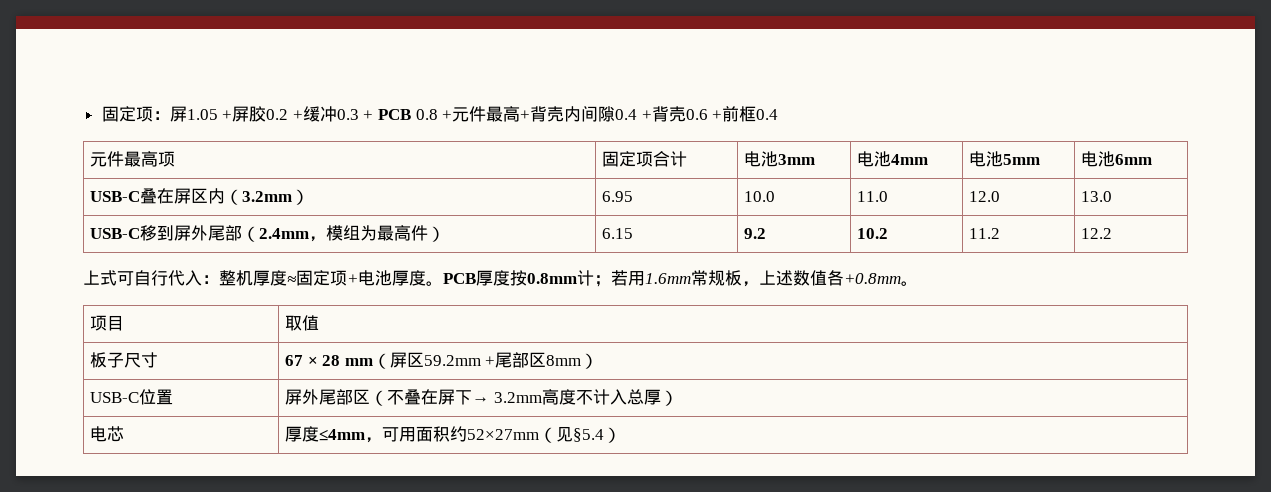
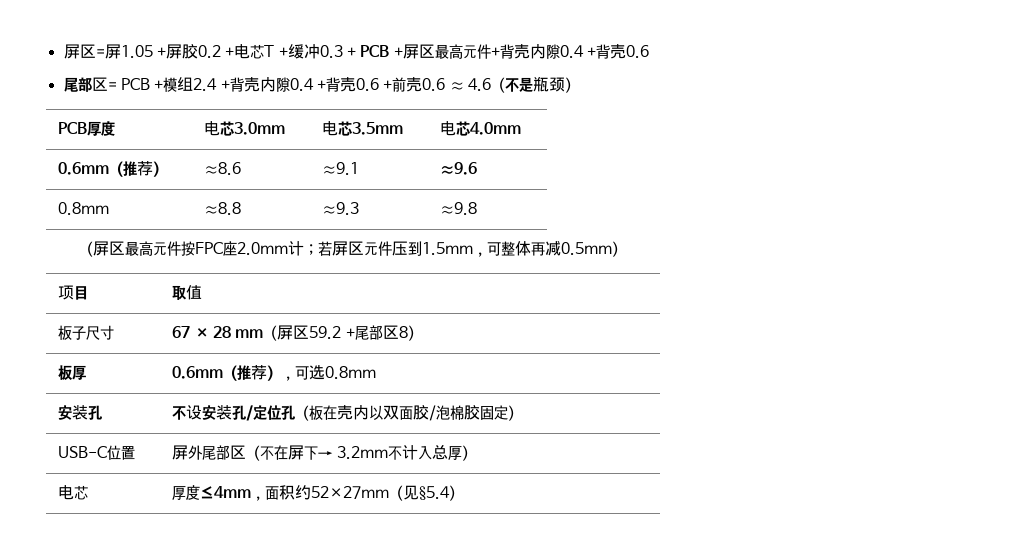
[101,106,170,122] 固定项： -> [63,44,105,59] 屏区=
(303, 115) none -> [234,44,288,59] 电芯T +
[415,106,599,122] 0.8 +元件最高+背壳内间 -> [393,44,649,59] [63,77,276,92] +屏区最高元件+背壳内隙0.4 +背壳0.6 // 尾部区= PCB +模组2.4 +背壳内
[739,106,779,122] [90,151,176,167] [602,151,688,167] [744,151,816,167] [857,151,929,167] [969,151,1041,167] [1081,151,1153,167] [90,188,310,205] [602,191,634,202] [744,191,776,202] [857,191,889,202] [969,191,1001,202] [1081,191,1113,202] [90,225,446,242] [602,228,634,239] [744,228,767,239] [857,228,889,239] [969,228,1001,239] [1081,228,1113,239] [83,270,918,287] 框0.4 // 元件最高项 | 固定项合计 | 电池3mm | 电池4mm | 电池5mm | 电池6mm // USB-C叠在屏区内（3.2mm） | 6.95 | 10.0 | 11.0 | 12.0 | 13.0 // USB-C移到屏外尾部（2.4mm，模组为最高件） | 6.15 | 9.2 | 10.2 | 11.2 | 12.2 // 上式可自行代入：整机厚度≈固定项+电池厚度。PCB厚度按0.8mm计；若用1.6mm常规板，上述数值各+0.8mm。 -> [406,76,579,93] [58,121,116,136] [204,121,286,136] [322,121,404,136] [440,121,522,136] [58,161,168,177] [204,162,242,175] [322,162,360,175] [440,162,478,175] [58,202,110,215] [204,202,242,215] [322,202,360,215] [440,202,478,215] [78,241,626,257] 壳0.6 ≈ 4.6（不是瓶颈） // PCB厚度 | 电芯3.0mm | 电芯3.5mm | 电芯4.0mm // 0.6mm（推荐） | ≈8.6 | ≈9.1 | ≈9.6 // 0.8mm | ≈8.8 | ≈9.3 | ≈9.8 // （屏区最高元件按FPC座2.0mm计；若屏区元件压到1.5mm，可整体再减0.5mm）
[423,355,481,366] 59.2mm -> [309,326,342,339] 59.2
[546,355,582,366] 8mm -> [398,325,422,341] [58,365,87,381] [172,365,377,381] [58,405,104,420] [172,405,509,421] 8） // 板厚 | 0.6mm（推荐），可选0.8mm // 安装孔 | 不设安装孔/定位孔（板在壳内以双面胶/泡棉胶固定
[404,389,422,405] 叠 -> (275, 453) none
[541,389,576,405] 高度 -> (388, 452) none
[382,427,417,442] 可用 -> (266, 498) none

